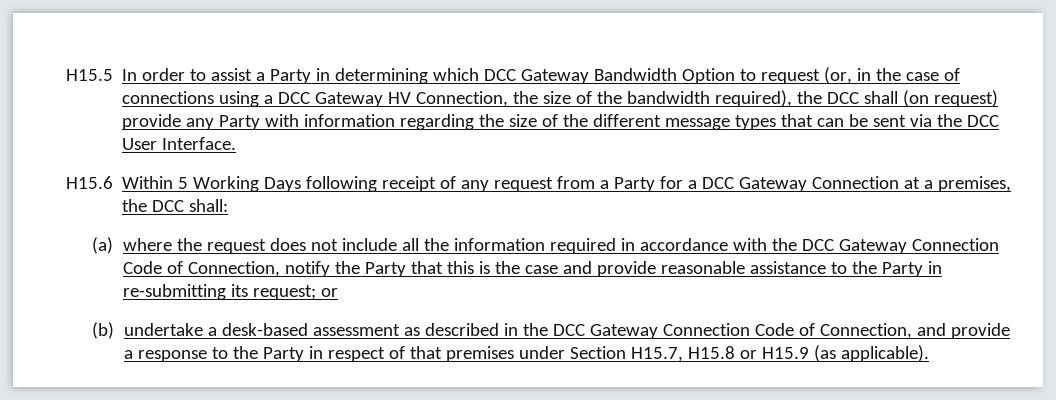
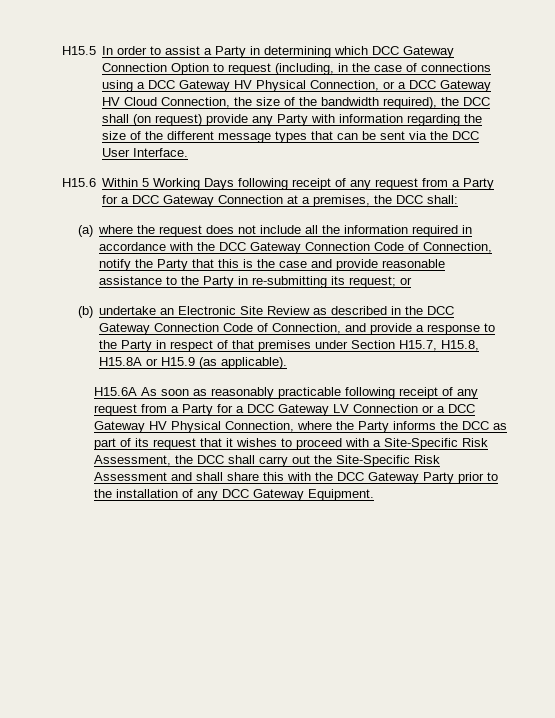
[593,68,677,81] Bandwidth -> [102,63,168,72] Connection
[823,67,852,84] (or, -> [275,63,335,75] (including,
(411, 98) none -> [256,80,492,92] [102,97,158,106] Physical Connection, or a DCC Gateway HV Cloud
[207,323,400,336] a desk-based assessment -> [160,306,311,315] an Electronic Site Review
[687,346,735,359] H15.8 -> [441,340,480,351] [99,357,143,366] H15.8, H15.8A
(929, 353) none -> [93,387,478,399] [93,404,475,416] [93,421,507,433] [93,438,488,450] [93,455,440,467] [93,472,498,484] [93,489,374,501] // H15.6A As soon as reasonably practicable following receipt of any request from a Party for a DCC Gateway LV Connection or a DCC Gateway HV Physical Connection, where the Party informs the DCC as part of its request that it wishes to proceed with a Site-Specific Risk Assessment, the DCC shall carry out the Site-Specific Risk Assessment and shall share this with the DCC Gateway Party prior to the installation of any DCC Gateway Equipment.

